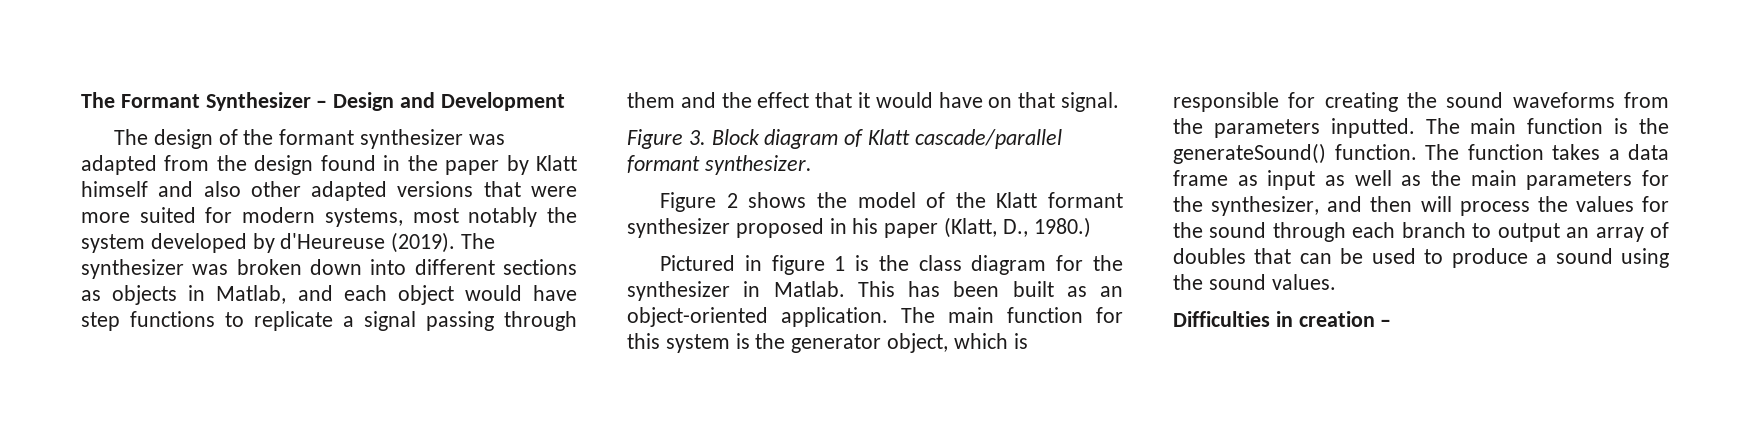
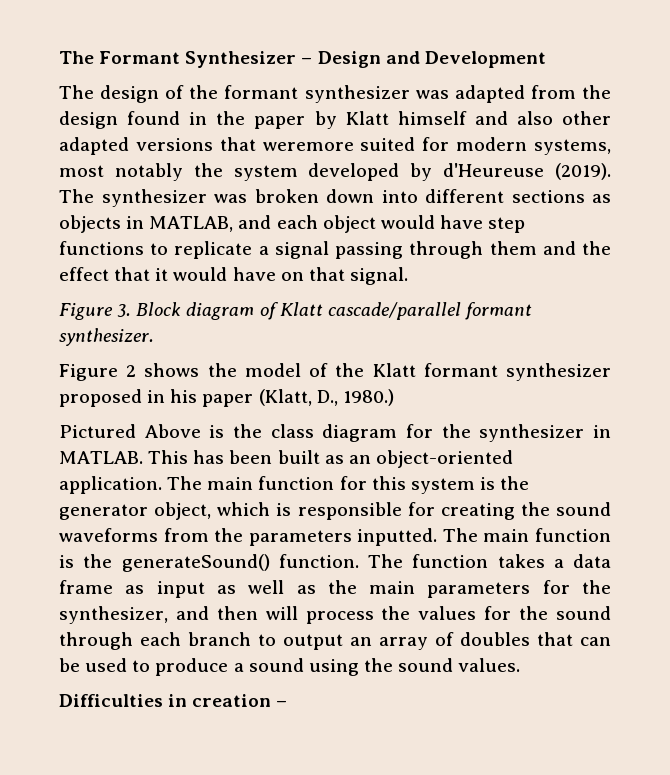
[531,186,577,197] [81,212,130,223] were more -> [262,142,354,151] weremore
[216,285,287,304] Matlab, -> [149,216,234,232] MATLAB,
[744,255,846,275] in figure 1 -> [144,424,201,438] Above
[773,281,845,297] Matlab. -> [59,451,143,464] MATLAB.

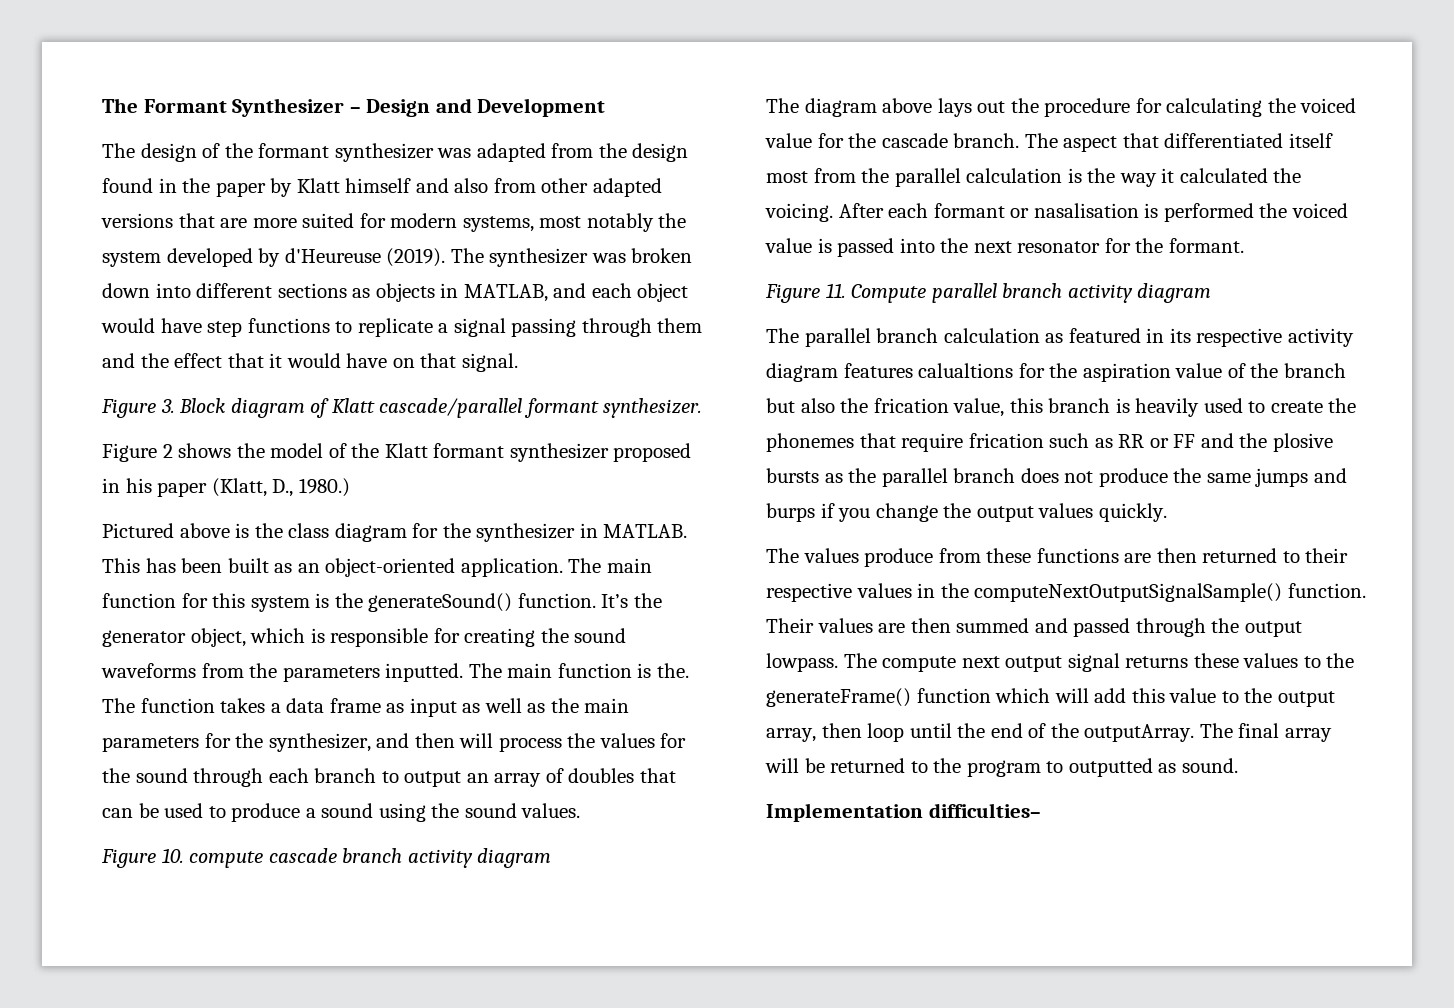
(553, 118) none -> [493,178,536,193] from
[262,142,354,151] weremore -> [220,218,297,228] are more
[144,424,201,438] Above -> [179,523,230,538] above
(530, 483) none -> [368,593,662,612] generateSound() function. It’s the
[83,554,359,572] the generateSound() function. -> [656,663,689,678] the.
[59,694,288,707] Difficulties in creation – -> [101,848,552,868] [766,98,1357,117] [765,133,1333,152] [766,168,1302,187] [765,203,1348,222] [765,238,1244,257] [765,283,1212,303] [766,328,1354,347] [766,363,1346,382] [766,398,1357,417] [766,433,1333,452] [766,468,1347,487] [766,503,1167,522] [766,548,1349,567] [766,583,1366,602] [766,618,1302,637] [766,653,1355,672] [766,688,1335,707] [766,723,1332,742] [765,758,1238,777] [766,803,1041,822] Figure 10. compute cascade branch activity diagram // The diagram above lays out the procedure for calculating the voiced value for the cascade branch. The aspect that differentiated itself most from the parallel calculation is the way it calculated the voicing. After each formant or nasalisation is performed the voiced value is passed into the next resonator for the formant. // Figure 11. Compute parallel branch activity diagram // The parallel branch calculation as featured in its respective activity diagram features calualtions for the aspiration value of the branch but also the frication value, this branch is heavily used to create the phonemes that require frication such as RR or FF and the plosive bursts as the parallel branch does not produce the same jumps and burps if you change the output values quickly. // The values produce from these functions are then returned to their respective values in the computeNextOutputSignalSample() function. Their values are then summed and passed through the output lowpass. The compute next output signal returns these values to the generateFrame() function which will add this value to the output array, then loop until the end of the outputArray. The final array will be returned to the program to outputted as sound. // Implementation difficulties–

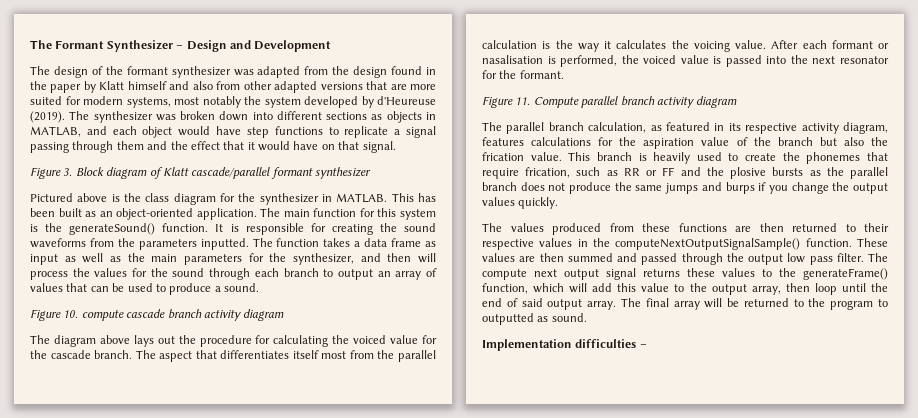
[603,398,703,418] [102,443,692,462] [102,478,350,497] synthesizer. // Figure 2 shows the model of the Klatt formant synthesizer proposed in his paper (Klatt, D., 1980.) -> [315,167,371,179] synthesizer
[601,593,662,608] [102,628,306,647] It’s the generator object, which -> [215,224,224,232] It
[507,663,689,678] [102,698,135,713] main function is the. The -> (273, 242) none
[568,768,635,783] doubles -> [30,283,63,292] values
[321,803,581,822] sound using the sound values. -> [224,283,259,292] sound.
[1164,133,1284,148] differentiated -> [220,350,290,359] differentiates
[1179,168,1302,183] [765,203,833,222] calculated the voicing. -> [616,40,766,52] calculates the voicing value.
[1163,203,1254,222] performed -> [560,55,618,67] performed,
[943,328,1040,343] calculation -> [588,122,647,133] calculation,
[766,363,1014,382] diagram features calualtions -> [843,122,888,134] [482,137,592,146] diagram, features calculations
[953,398,1043,417] value, this -> [530,152,591,161] value. This
[968,433,1044,448] frication -> [525,167,571,178] frication,
[864,548,934,567] produce -> [552,223,601,235] produced
[766,618,814,633] Their -> [857,238,888,247] These
[766,653,838,672] lowpass. -> [787,253,864,265] low pass filter.
[916,688,991,703] function -> [482,283,528,294] function,
[1050,723,1195,742] the outputArray. -> [521,298,617,310] said output array.
[928,803,1041,818] difficulties– -> [575,339,647,348] difficulties –

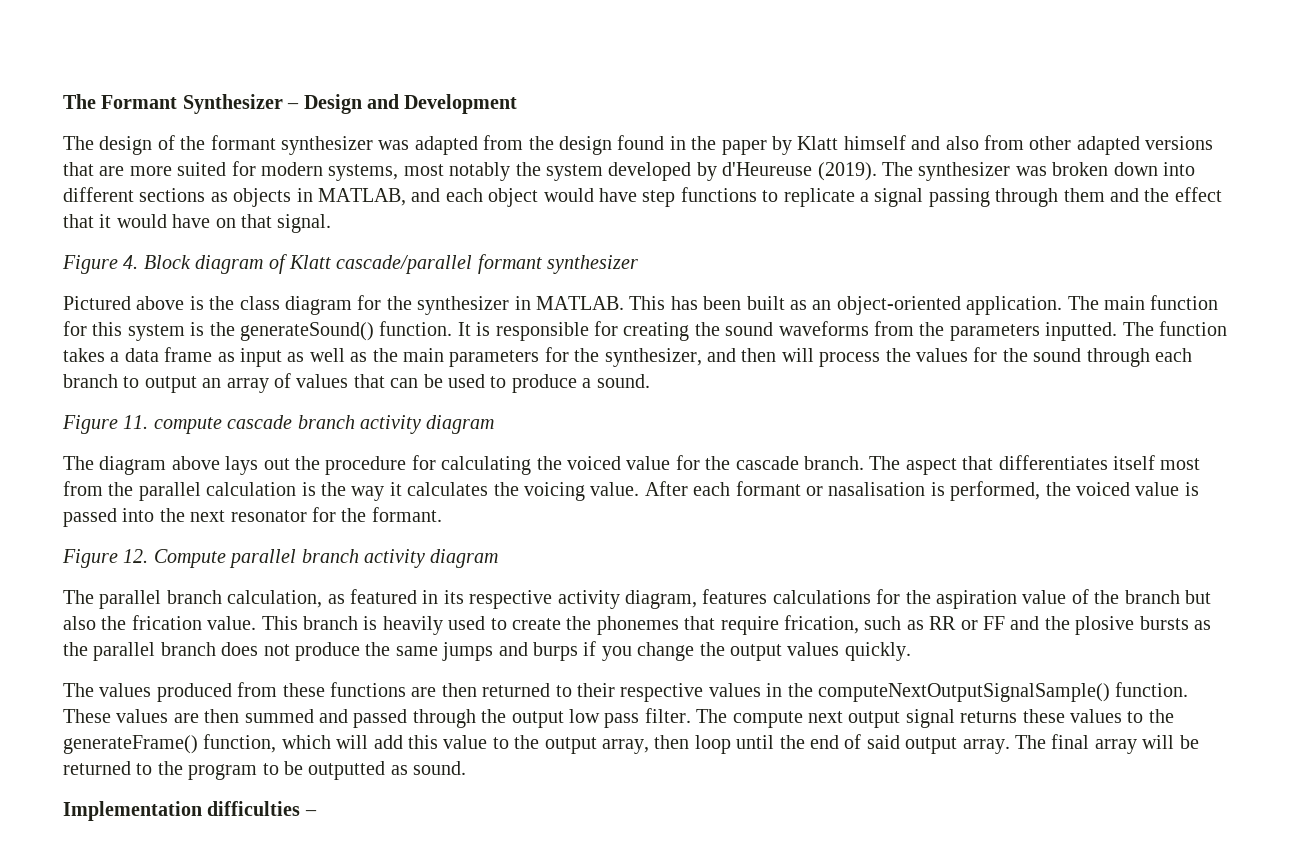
[63,168,73,176] 3. -> [123,255,139,269] 4.
[63,310,79,318] 10. -> [123,415,149,429] 11.
[515,97,531,105] 11. -> [123,549,149,563] 12.
(888, 303) none -> [284,761,303,775] be

